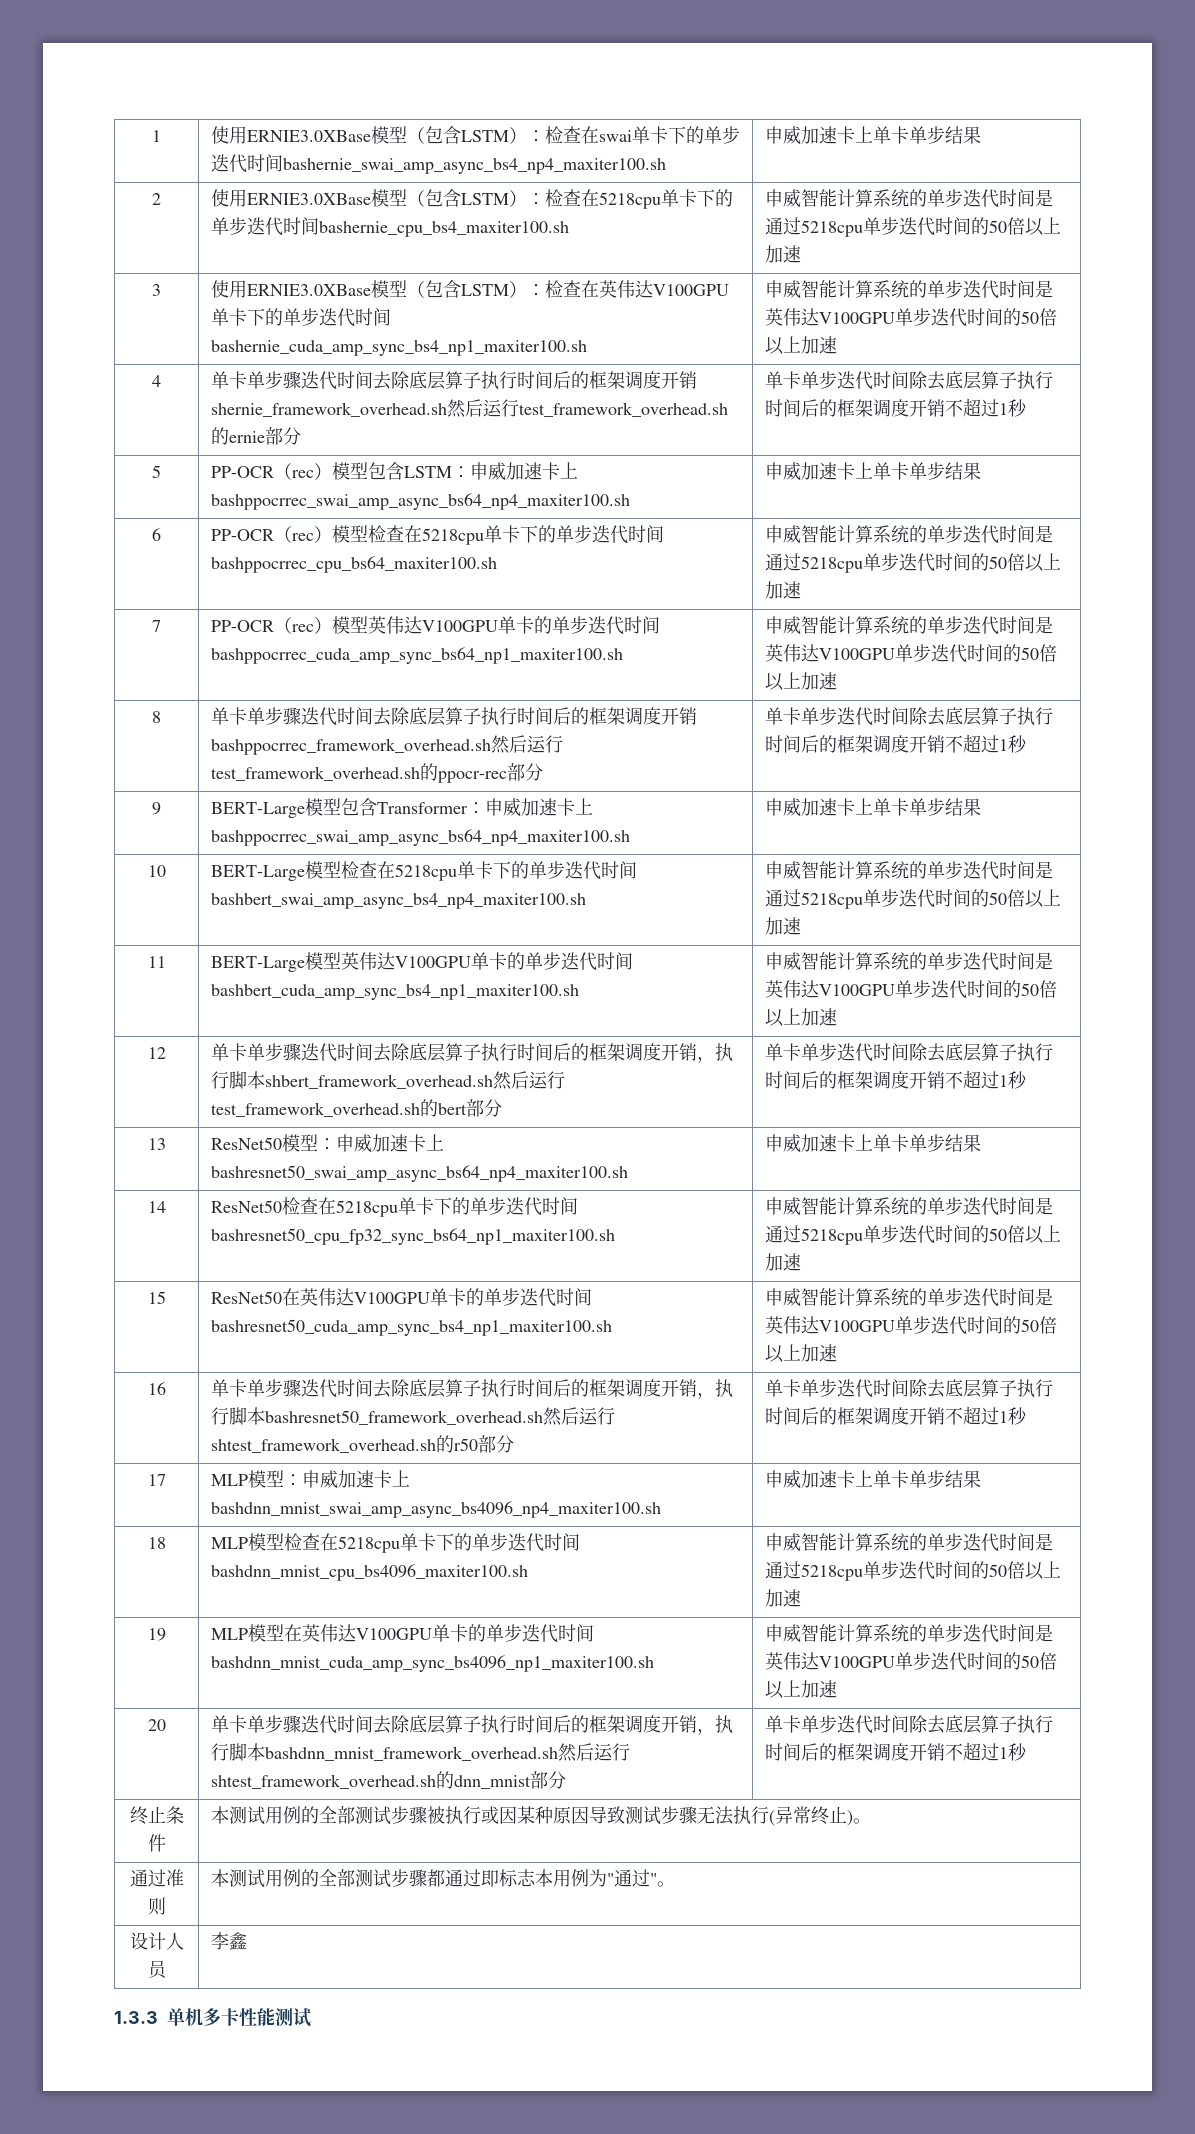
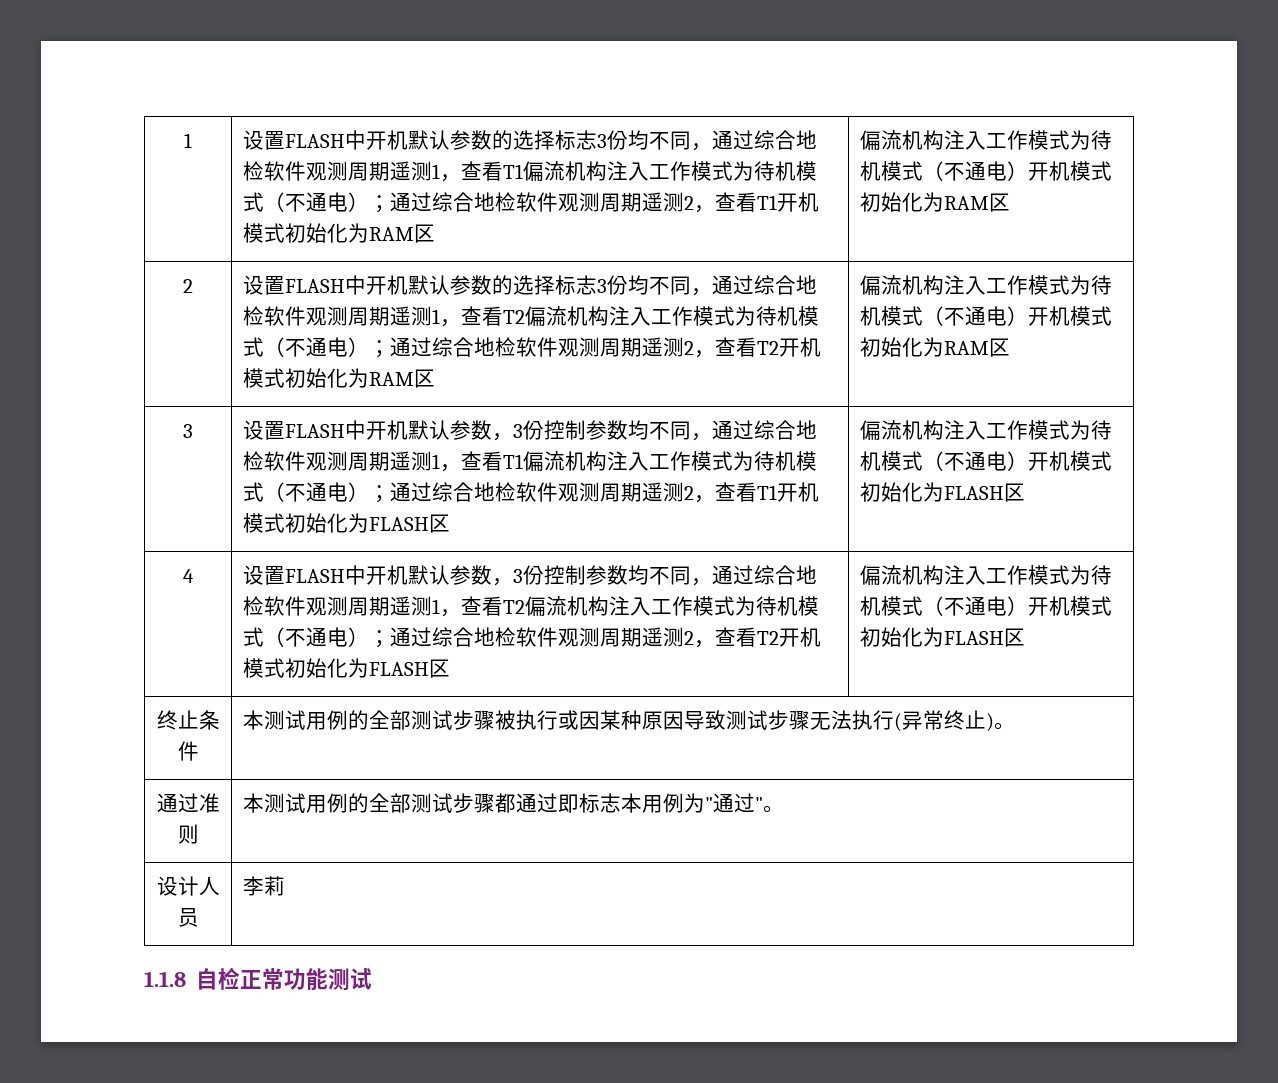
[210,126,740,144] [210,154,666,174] [764,126,981,145] [152,193,161,205] [210,189,733,209] [210,217,569,237] [764,189,1053,208] [764,217,1061,237] [764,245,801,263] [152,284,161,296] [210,280,729,298] [210,308,391,327] [210,340,587,356] [764,280,1053,299] [764,308,1057,327] [764,336,837,355] [152,375,161,387] [210,371,697,390] [210,399,728,418] [210,427,301,445] [764,371,1053,390] [764,398,1027,417] [152,465,161,478] [210,462,578,481] [210,493,630,510] [764,462,981,481] [152,528,161,541] [210,525,664,545] [210,556,497,573] [764,525,1053,544] [764,553,1061,573] [764,581,801,599] [152,620,161,632] [210,616,660,635] [210,647,623,664] [764,616,1053,635] [764,644,1057,663] [764,672,837,691] [152,711,161,723] [210,707,697,726] [210,735,563,755] [210,763,543,783] [764,707,1053,726] [764,734,1027,753] [152,802,161,815] [210,798,593,818] [210,829,630,846] [764,798,981,817] [147,865,166,877] [210,861,637,881] [210,893,586,909] [764,861,1053,880] [764,889,1061,909] [764,917,801,935] [147,956,166,968] [210,952,633,972] [210,984,579,1000] [764,952,1053,971] [764,980,1057,999] [764,1008,837,1027] [147,1047,166,1059] [210,1043,733,1063] [210,1071,565,1090] [210,1099,502,1117] [764,1043,1053,1062] [764,1070,1027,1089] [147,1138,166,1150] [210,1134,444,1153] [210,1165,628,1182] [764,1134,981,1153] [147,1201,166,1213] [210,1197,578,1217] [210,1228,615,1245] [764,1197,1053,1216] [764,1225,1061,1245] [764,1253,801,1271] [147,1291,166,1304] [210,1288,592,1307] [210,1319,612,1336] [764,1288,1053,1307] [764,1316,1057,1335] [764,1344,837,1363] [147,1382,166,1395] [210,1379,733,1399] [210,1407,615,1426] [210,1435,514,1453] [764,1379,1053,1398] [764,1406,1027,1425] [147,1474,166,1486] [210,1470,410,1489] [210,1501,661,1518] [764,1470,981,1489] [147,1537,166,1549] [210,1533,580,1553] [210,1564,528,1581] [764,1533,1053,1552] [764,1561,1061,1581] [764,1589,801,1607] [147,1628,166,1641] [210,1624,594,1643] [210,1655,654,1672] [764,1624,1053,1643] [764,1652,1057,1671] [764,1680,837,1699] [147,1719,166,1731] [210,1715,733,1735] [210,1743,630,1762] [210,1771,566,1789] [764,1715,1053,1734] [764,1742,1027,1761] 使用ERNIE3.0XBase模型（包含LSTM）：检查在swai单卡下的单步迭代时间bashernie_swai_amp_async_bs4_np4_maxiter100.sh | 申威加速卡上单卡单步结果 // 2 | 使用ERNIE3.0XBase模型（包含LSTM）：检查在5218cpu单卡下的单步迭代时间bashernie_cpu_bs4_maxiter100.sh | 申威智能计算系统的单步迭代时间是通过5218cpu单步迭代时间的50倍以上加速 // 3 | 使用ERNIE3.0XBase模型（包含LSTM）：检查在英伟达V100GPU单卡下的单步迭代时间bashernie_cuda_amp_sync_bs4_np1_maxiter100.sh | 申威智能计算系统的单步迭代时间是英伟达V100GPU单步迭代时间的50倍以上加速 // 4 | 单卡单步骤迭代时间去除底层算子执行时间后的框架调度开销shernie_framework_overhead.sh然后运行test_framework_overhead.sh的ernie部分 | 单卡单步迭代时间除去底层算子执行时间后的框架调度开销不超过1秒 // 5 | PP-OCR（rec）模型包含LSTM：申威加速卡上bashppocrrec_swai_amp_async_bs64_np4_maxiter100.sh | 申威加速卡上单卡单步结果 // 6 | PP-OCR（rec）模型检查在5218cpu单卡下的单步迭代时间bashppocrrec_cpu_bs64_maxiter100.sh | 申威智能计算系统的单步迭代时间是通过5218cpu单步迭代时间的50倍以上加速 // 7 | PP-OCR（rec）模型英伟达V100GPU单卡的单步迭代时间bashppocrrec_cuda_amp_sync_bs64_np1_maxiter100.sh | 申威智能计算系统的单步迭代时间是英伟达V100GPU单步迭代时间的50倍以上加速 // 8 | 单卡单步骤迭代时间去除底层算子执行时间后的框架调度开销bashppocrrec_framework_overhead.sh然后运行test_framework_overhead.sh的ppocr-rec部分 | 单卡单步迭代时间除去底层算子执行时间后的框架调度开销不超过1秒 // 9 | BERT-Large模型包含Transformer：申威加速卡上bashppocrrec_swai_amp_async_bs64_np4_maxiter100.sh | 申威加速卡上单卡单步结果 // 10 | BERT-Large模型检查在5218cpu单卡下的单步迭代时间bashbert_swai_amp_async_bs4_np4_maxiter100.sh | 申威智能计算系统的单步迭代时间是通过5218cpu单步迭代时间的50倍以上加速 // 11 | BERT-Large模型英伟达V100GPU单卡的单步迭代时间bashbert_cuda_amp_sync_bs4_np1_maxiter100.sh | 申威智能计算系统的单步迭代时间是英伟达V100GPU单步迭代时间的50倍以上加速 // 12 | 单卡单步骤迭代时间去除底层算子执行时间后的框架调度开销，执行脚本shbert_framework_overhead.sh然后运行test_framework_overhead.sh的bert部分 | 单卡单步迭代时间除去底层算子执行时间后的框架调度开销不超过1秒 // 13 | ResNet50模型：申威加速卡上bashresnet50_swai_amp_async_bs64_np4_maxiter100.sh | 申威加速卡上单卡单步结果 // 14 | ResNet50检查在5218cpu单卡下的单步迭代时间bashresnet50_cpu_fp32_sync_bs64_np1_maxiter100.sh | 申威智能计算系统的单步迭代时间是通过5218cpu单步迭代时间的50倍以上加速 // 15 | ResNet50在英伟达V100GPU单卡的单步迭代时间bashresnet50_cuda_amp_sync_bs4_np1_maxiter100.sh | 申威智能计算系统的单步迭代时间是英伟达V100GPU单步迭代时间的50倍以上加速 // 16 | 单卡单步骤迭代时间去除底层算子执行时间后的框架调度开销，执行脚本bashresnet50_framework_overhead.sh然后运行shtest_framework_overhead.sh的r50部分 | 单卡单步迭代时间除去底层算子执行时间后的框架调度开销不超过1秒 // 17 | MLP模型：申威加速卡上bashdnn_mnist_swai_amp_async_bs4096_np4_maxiter100.sh | 申威加速卡上单卡单步结果 // 18 | MLP模型检查在5218cpu单卡下的单步迭代时间bashdnn_mnist_cpu_bs4096_maxiter100.sh | 申威智能计算系统的单步迭代时间是通过5218cpu单步迭代时间的50倍以上加速 // 19 | MLP模型在英伟达V100GPU单卡的单步迭代时间bashdnn_mnist_cuda_amp_sync_bs4096_np1_maxiter100.sh | 申威智能计算系统的单步迭代时间是英伟达V100GPU单步迭代时间的50倍以上加速 // 20 | 单卡单步骤迭代时间去除底层算子执行时间后的框架调度开销，执行脚本bashdnn_mnist_framework_overhead.sh然后运行shtest_framework_overhead.sh的dnn_mnist部分 | 单卡单步迭代时间除去底层算子执行时间后的框架调度开销不超过1秒 -> [242,130,817,151] [242,161,817,182] [242,192,819,213] [242,223,435,243] [859,130,1112,151] [859,161,1112,181] [859,192,1010,212] [183,279,193,293] [242,275,817,296] [242,306,819,327] [242,337,821,358] [242,368,435,388] [859,275,1112,296] [859,306,1112,326] [859,337,1010,357] [183,424,193,438] [242,420,817,441] [242,451,817,472] [242,482,819,503] [242,513,450,533] [859,420,1112,441] [859,451,1112,471] [859,482,1025,502] [183,569,194,583] [242,565,817,586] [242,596,819,617] [242,627,821,648] [242,658,450,678] [859,565,1112,586] [859,596,1112,616] [859,627,1025,647] 设置FLASH中开机默认参数的选择标志3份均不同，通过综合地检软件观测周期遥测1，查看T1偏流机构注入工作模式为待机模式（不通电）；通过综合地检软件观测周期遥测2，查看T1开机模式初始化为RAM区 | 偏流机构注入工作模式为待机模式（不通电）开机模式初始化为RAM区 // 2 | 设置FLASH中开机默认参数的选择标志3份均不同，通过综合地检软件观测周期遥测1，查看T2偏流机构注入工作模式为待机模式（不通电）；通过综合地检软件观测周期遥测2，查看T2开机模式初始化为RAM区 | 偏流机构注入工作模式为待机模式（不通电）开机模式初始化为RAM区 // 3 | 设置FLASH中开机默认参数，3份控制参数均不同，通过综合地检软件观测周期遥测1，查看T1偏流机构注入工作模式为待机模式（不通电）；通过综合地检软件观测周期遥测2，查看T1开机模式初始化为FLASH区 | 偏流机构注入工作模式为待机模式（不通电）开机模式初始化为FLASH区 // 4 | 设置FLASH中开机默认参数，3份控制参数均不同，通过综合地检软件观测周期遥测1，查看T2偏流机构注入工作模式为待机模式（不通电）；通过综合地检软件观测周期遥测2，查看T2开机模式初始化为FLASH区 | 偏流机构注入工作模式为待机模式（不通电）开机模式初始化为FLASH区
[228,1932,247,1950] [114,2008,257,2027] 鑫 // 1.3.3单机多卡性 -> [263,876,285,896] [144,967,307,990] 莉 // 1.1.8自检正常功

